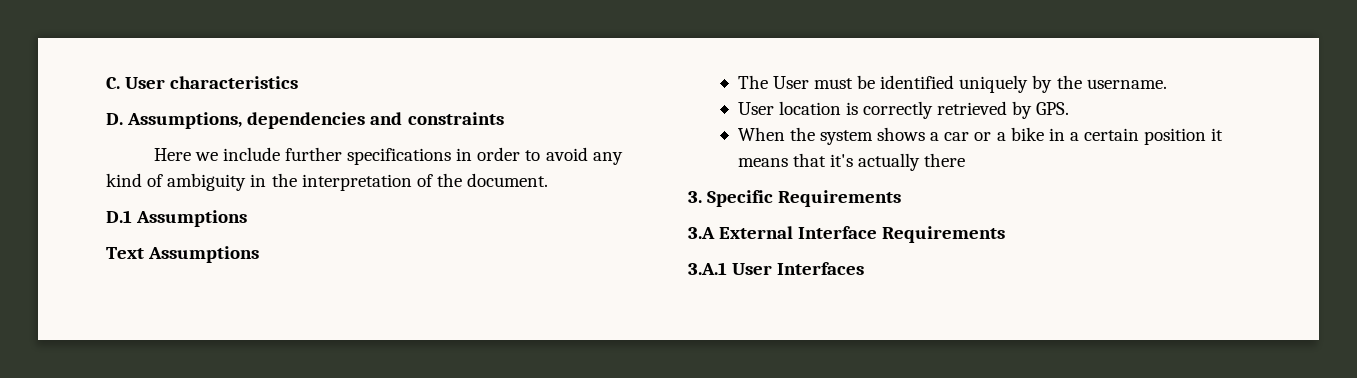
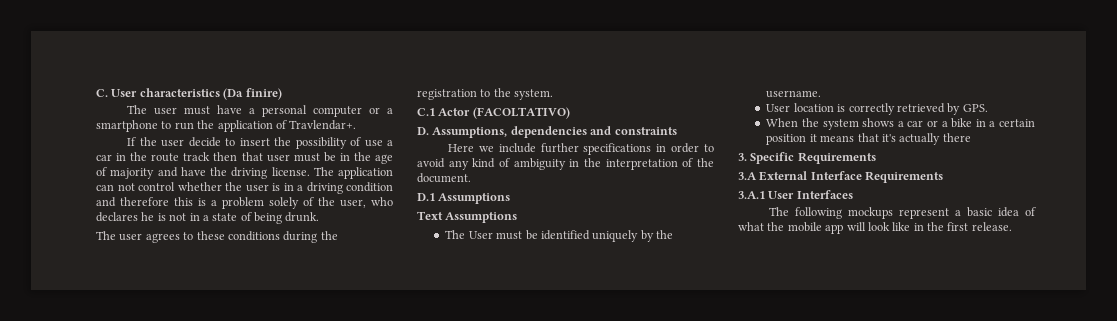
(299, 82) none -> [223,88,282,100] [127,105,393,117] [96,120,357,132] [127,137,393,149] [96,152,393,164] [96,167,393,179] [96,182,393,194] [96,197,393,209] [96,212,320,224] [96,231,338,243] [417,88,554,100] [417,107,570,119] (Da finire) // The user must have a personal computer or a smartphone to run the application of Travlendar+. // If the user decide to insert the possibility of use a car in the route track then that user must be in the age of majority and have the driving license. The application can not control whether the user is in a driving condition and therefore this is a problem solely of the user, who declares he is not in a state of being drunk. // The user agrees to these conditions during the registration to the system. // C.1 Actor (FACOLTATIVO)
(865, 268) none -> [769,207,1036,219] [738,222,1012,234] // The following mockups represent a basic idea of what the mobile app will look like in the first release.

